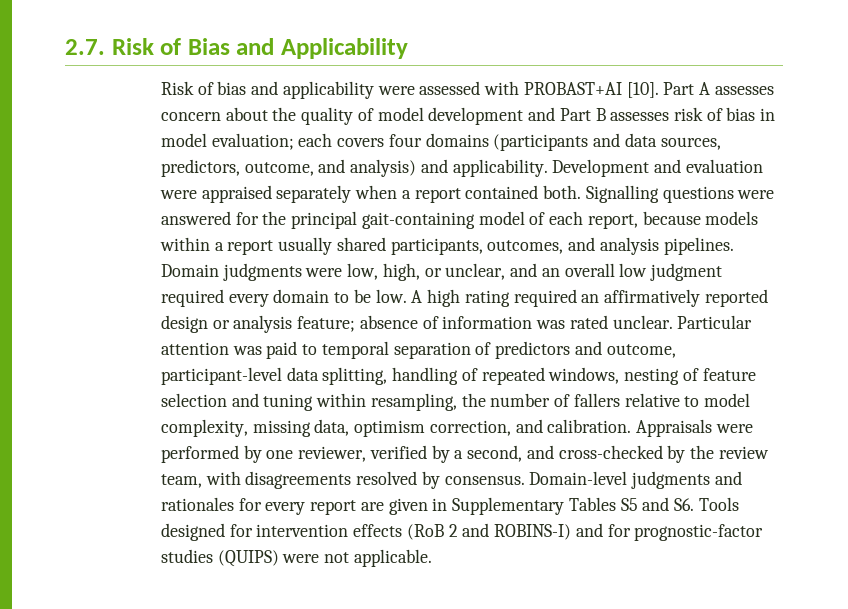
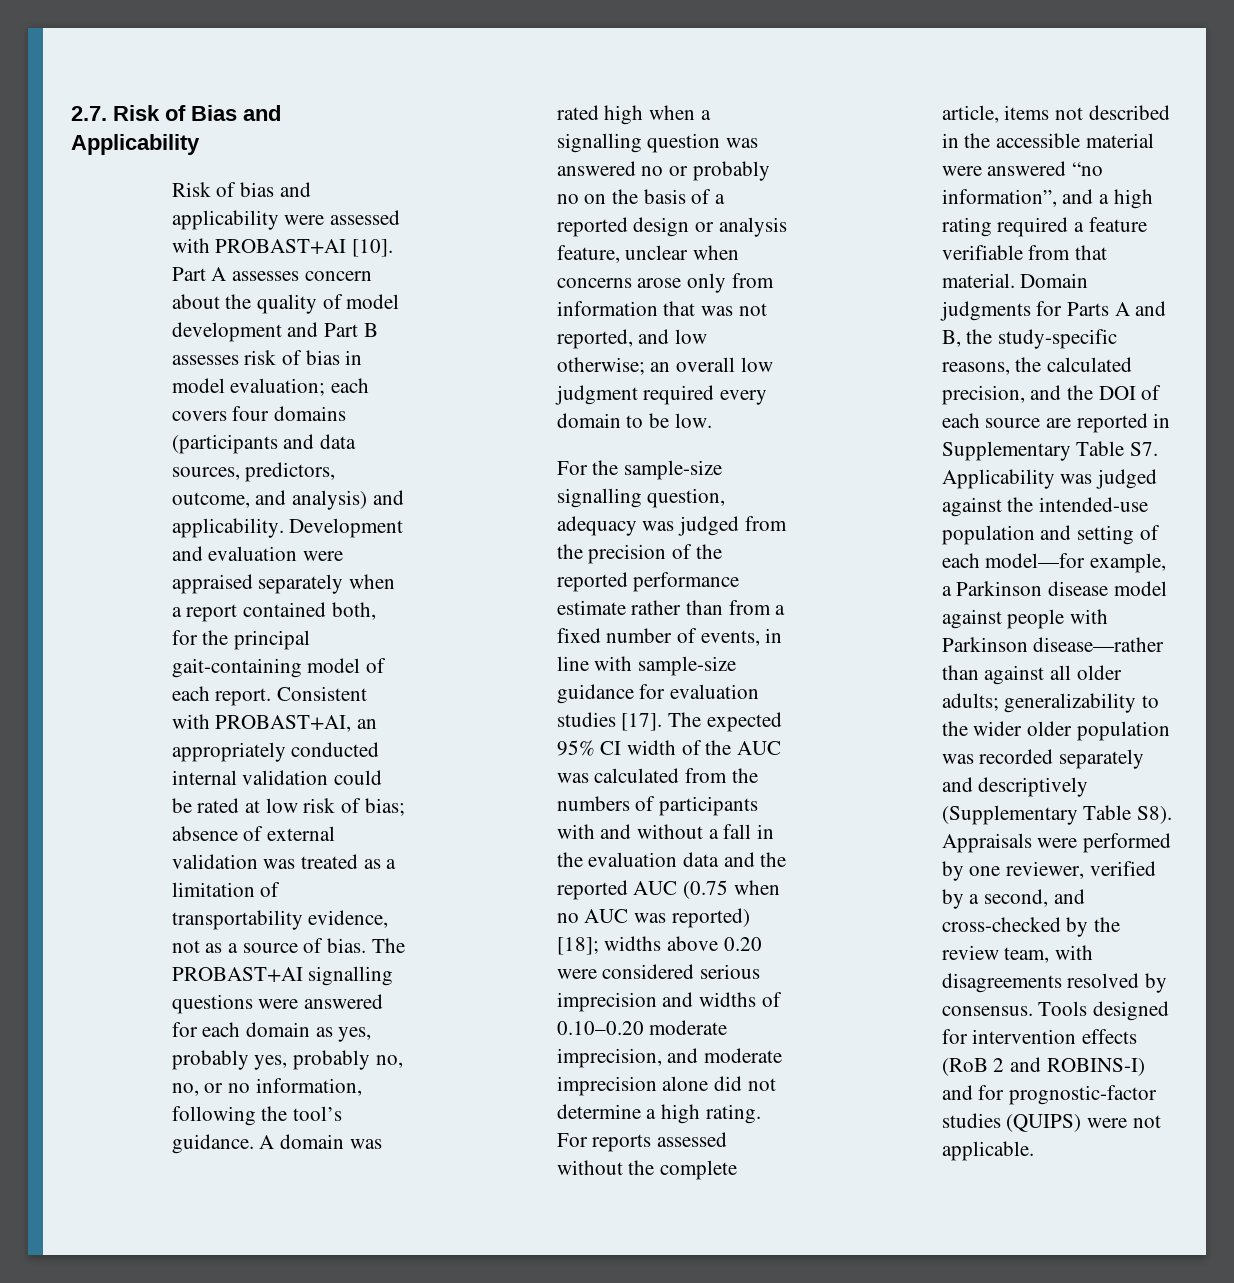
[543,185,775,203] [160,211,231,225] both. Signalling questions were answered -> [331,602,376,620] both,
[587,211,759,229] [159,237,734,255] [160,263,538,281] report, because models within a report usually shared participants, outcomes, and analysis pipelines. Domain judgments were low, high, or unclear, and -> [215,686,367,706] [171,714,377,732] [171,742,380,762] [171,770,382,785] [171,798,405,816] [171,826,335,841] [171,854,397,869] [171,882,281,897] [171,910,389,930] [171,938,405,953] [171,966,394,986] [171,994,383,1014] [171,1022,372,1042] [171,1050,403,1070] [171,1078,362,1096] [171,1106,342,1126] [171,1134,382,1154] [556,105,711,125] [556,133,758,153] [556,161,770,181] [556,189,725,204] [556,217,787,237] [556,245,739,263] [556,273,774,293] [556,301,767,316] [556,329,707,349] [556,357,645,375] report. Consistent with PROBAST+AI, an appropriately conducted internal validation could be rated at low risk of bias; absence of external validation was treated as a limitation of transportability evidence, not as a source of bias. The PROBAST+AI signalling questions were answered for each domain as yes, probably yes, probably no, no, or no information, following the tool’s guidance. A domain was rated high when a signalling question was answered no or probably no on the basis of a reported design or analysis feature, unclear when concerns arose only from information that was not reported, and low otherwise;
[411,289,768,307] [160,315,753,333] [160,341,676,359] [160,367,756,385] [160,393,750,411] [160,419,632,437] A high rating required an affirmatively reported design or analysis feature; absence of information was rated unclear. Particular attention was paid to temporal separation of predictors and outcome, participant-level data splitting, handling of repeated windows, nesting of feature selection and tuning within resampling, the number of fallers relative to model complexity, missing data, optimism correction, and calibration. -> [556,460,722,480] [556,488,726,508] [556,516,787,536] [556,544,722,564] [556,572,740,592] [556,600,786,615] [556,628,783,646] [556,656,736,676] [556,684,759,704] [556,712,782,732] [556,740,781,756] [556,768,758,783] [556,796,758,816] [556,824,774,839] [556,852,787,867] [556,880,780,900] [556,908,750,928] [556,936,762,955] [556,964,760,979] [556,992,782,1012] [556,1020,728,1035] [556,1048,782,1068] [556,1076,776,1096] [556,1104,761,1124] [556,1132,727,1152] [556,1160,737,1180] [941,105,1170,123] [941,133,1154,148] [941,161,1103,176] [941,189,1153,209] [941,217,1147,237] [941,245,1107,260] [941,273,1089,288] [939,301,1167,321] [941,329,1117,349] [941,357,1132,375] [941,385,1162,405] [941,413,1171,433] [941,441,1158,461] [941,469,1157,489] [941,497,1148,517] [941,525,1160,545] [941,553,1166,573] [941,581,1167,596] [941,609,1108,629] [941,637,1165,652] [941,665,1122,685] [941,693,1159,713] [941,721,1170,741] [941,749,1144,769] [941,777,1089,797] [941,805,1172,825] // For the sample-size signalling question, adequacy was judged from the precision of the reported performance estimate rather than from a fixed number of events, in line with sample-size guidance for evaluation studies [17]. The expected 95% CI width of the AUC was calculated from the numbers of participants with and without a fall in the evaluation data and the reported AUC (0.75 when no AUC was reported) [18]; widths above 0.20 were considered serious imprecision and widths of 0.10–0.20 moderate imprecision, and moderate imprecision alone did not determine a high rating. For reports assessed without the complete article, items not described in the accessible material were answered “no information”, and a high rating required a feature verifiable from that material. Domain judgments for Parts A and B, the study-specific reasons, the calculated precision, and the DOI of each source are reported in Supplementary Table S7. Applicability was judged against the intended-use population and setting of each model—for example, a Parkinson disease model against people with Parkinson disease—rather than against all older adults; generalizability to the wider older population was recorded separately and descriptively (Supplementary Table S8).
[529,471,742,489] [160,497,694,515] Domain-level judgments and rationales for every report are given in Supplementary Tables S5 and S6. -> (1033, 1011) none

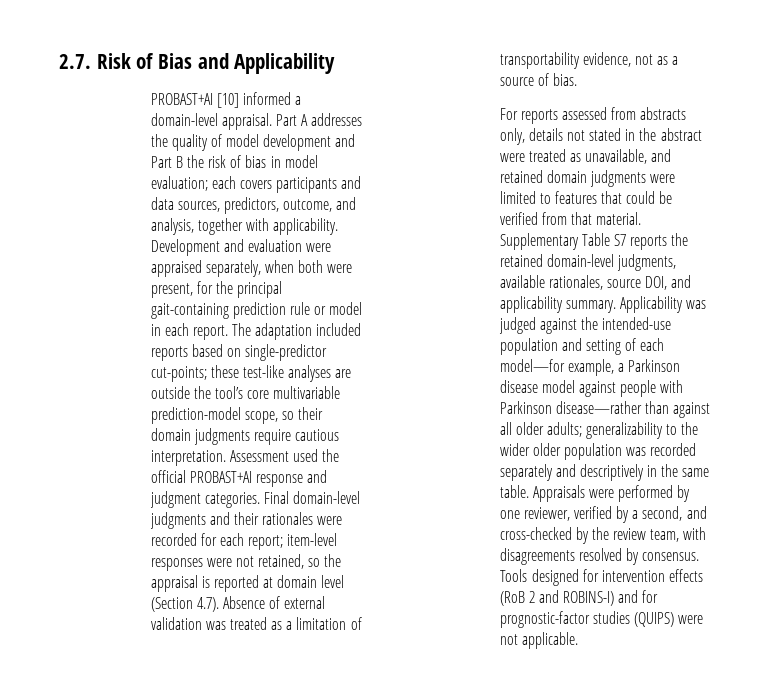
[171,182,311,197] [171,210,400,230] [171,238,393,257] [171,267,372,281] [171,294,220,309] Risk of bias and applicability were assessed with PROBAST+AI [10]. Part A assesses concern about -> [150,92,302,108] [150,113,363,130] PROBAST+AI [10] informed a domain-level appraisal. Part A addresses
[171,355,239,365] assesses -> [186,155,204,168] the
[232,406,346,421] [171,434,278,454] four domains (participants -> [276,177,338,193] participants
[291,490,404,510] analysis) and -> [150,218,269,235] analysis, together with
[258,574,395,594] [171,602,376,622] [171,630,310,650] [171,658,386,678] [171,686,367,706] [171,714,377,732] [171,742,380,762] [171,770,382,785] [171,798,405,816] [171,826,238,841] separately when a report contained both, for the principal gait-containing model of each report. Consistent with PROBAST+AI, an appropriately conducted internal validation could be rated at low risk of bias; absence -> [205,260,353,277] [150,281,283,298] [150,302,363,319] [150,323,362,340] [150,344,328,361] [150,365,352,382] [150,386,341,399] [150,407,324,424] [150,428,340,445] [150,449,340,466] [150,470,328,487] [149,491,361,508] [149,512,343,529] [150,533,338,550] [150,554,342,571] [150,575,345,592] [150,596,265,612] separately, when both were present, for the principal gait-containing prediction rule or model in each report. The adaptation included reports based on single-predictor cut-points; these test-like analyses are outside the tool’s core multivariable prediction-model scope, so their domain judgments require cautious interpretation. Assessment used the official PROBAST+AI response and judgment categories. Final domain-level judgments and their rationales were recorded for each report; item-level responses were not retained, so the appraisal is reported at domain level (Section 4.7). Absence
[371,938,405,953] [171,966,394,986] [171,994,383,1014] [171,1022,372,1042] [171,1050,403,1070] [171,1078,362,1096] [171,1106,342,1126] [171,1134,382,1154] [556,105,711,125] [556,133,758,153] [556,161,770,181] [556,189,725,204] [556,217,787,237] [556,245,739,263] [556,273,774,293] [556,301,767,316] [556,329,707,349] [556,357,773,375] [554,385,767,405] [556,413,712,428] [556,460,722,480] [556,488,726,508] [556,516,787,536] [556,544,722,564] [556,572,740,592] [556,600,786,615] [556,628,783,646] [556,656,736,676] [556,684,759,704] [556,712,782,732] [556,740,781,756] [556,768,758,783] [556,796,758,816] [556,824,774,839] [556,852,787,867] [556,880,780,900] [556,908,750,928] [556,936,762,955] [556,964,760,979] [556,992,782,1012] [556,1020,728,1035] [556,1048,782,1068] [556,1076,776,1096] [556,1104,761,1124] [556,1132,727,1152] [556,1160,737,1180] [941,105,1170,123] [941,133,1154,148] [941,161,1103,176] [941,189,1153,209] [941,217,1147,237] [941,245,1107,260] [941,273,1089,288] [939,301,1167,321] [941,329,1117,349] [941,357,1132,375] [941,385,1162,405] [941,413,1171,433] [941,441,1158,461] The PROBAST+AI signalling questions were answered for each domain as yes, probably yes, probably no, no, or no information, following the tool’s guidance. A domain was rated high when a signalling question was answered no or probably no on the basis of a reported design or analysis feature, unclear when concerns arose only from information that was not reported, and low otherwise; an overall low judgment required every domain to be low. // For the sample-size signalling question, adequacy was judged from the precision of the reported performance estimate rather than from a fixed number of events, in line with sample-size guidance for evaluation studies [17]. The expected 95% CI width of the AUC was calculated from the numbers of participants with and without a fall in the evaluation data and the reported AUC (0.75 when no AUC was reported) [18]; widths above 0.20 were considered serious imprecision and widths of 0.10–0.20 moderate imprecision, and moderate imprecision alone did not determine a high rating. For reports assessed without the complete article, items not described in the accessible material were answered “no information”, and a high rating required a feature verifiable from that material. Domain judgments for Parts A and B, the study-specific reasons, the calculated precision, and the DOI of each source are reported in Supplementary Table S7. -> [499,107,687,124] [499,128,702,145] [499,149,672,164] [499,170,676,187] [499,191,673,204] [499,212,642,225] [499,233,689,250] [499,254,676,271] [499,275,692,290] [499,296,616,313] // For reports assessed from abstracts only, details not stated in the abstract were treated as unavailable, and retained domain judgments were limited to features that could be verified from that material. Supplementary Table S7 reports the retained domain-level judgments, available rationales, source DOI, and applicability summary.
[941,805,1172,825] (Supplementary Table S8). -> [647,464,710,477] [499,485,529,498] in the same table.

